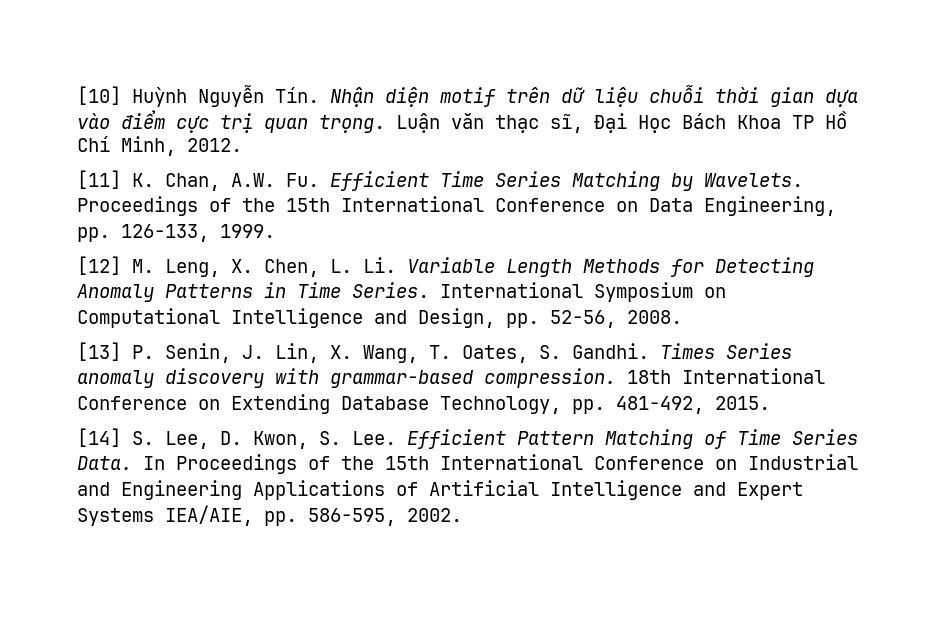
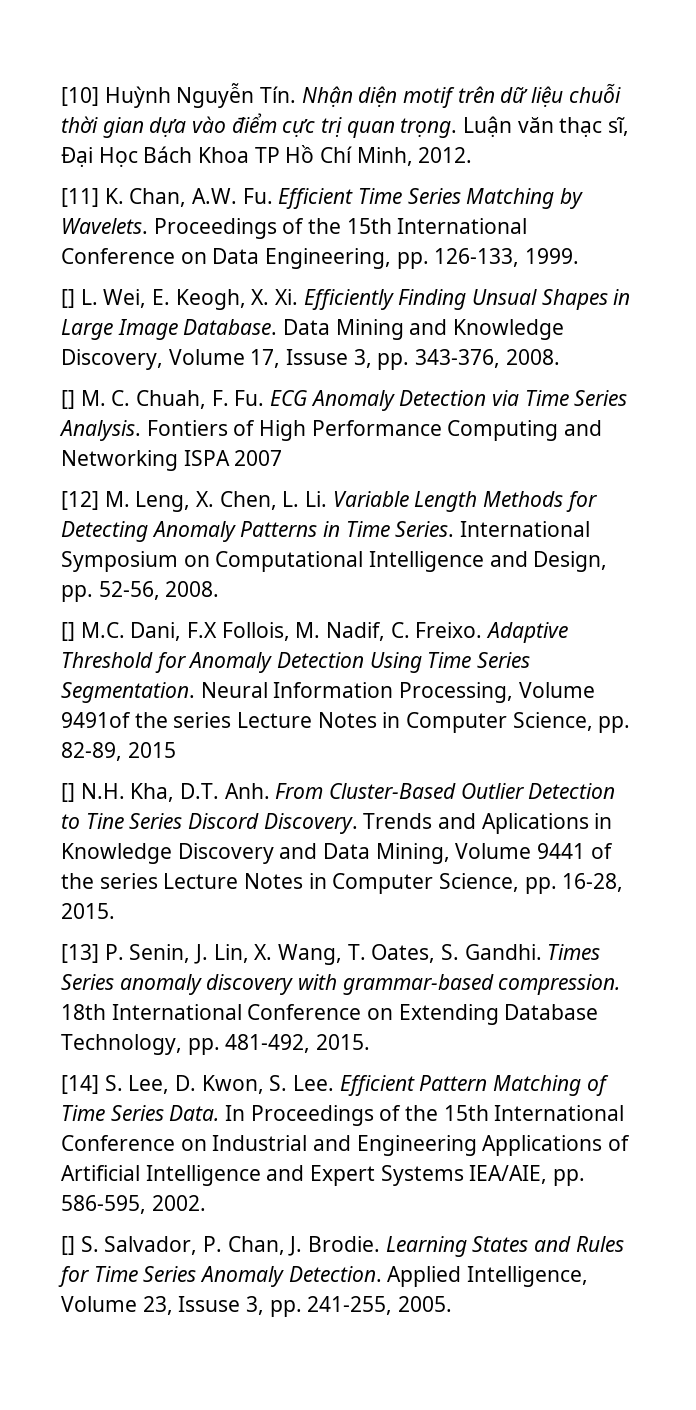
(275, 231) none -> [61,289,631,310] [61,319,565,340] [61,349,560,370] [61,390,628,411] [59,420,603,441] [61,450,283,471] // [] L. Wei, E. Keogh, X. Xi. Efficiently Finding Unsual Shapes in Large Image Database. Data Mining and Knowledge Discovery, Volume 17, Issuse 3, pp. 343-376, 2008. // [] M. C. Chuah, F. Fu. ECG Anomaly Detection via Time Series Analysis. Fontiers of High Performance Computing and Networking ISPA 2007
(682, 317) none -> [61,622,569,643] [61,652,531,673] [61,682,595,703] [61,712,631,733] [61,742,176,761] [61,783,616,802] [61,813,613,834] [61,843,613,864] [61,873,624,894] [61,903,115,919] // [] M.C. Dani, F.X Follois, M. Nadif, C. Freixo. Adaptive Threshold for Anomaly Detection Using Time Series Segmentation. Neural Information Processing, Volume 9491of the series Lecture Notes in Computer Science, pp. 82-89, 2015 // [] N.H. Kha, D.T. Anh. From Cluster-Based Outlier Detection to Tine Series Discord Discovery. Trends and Aplications in Knowledge Discovery and Data Mining, Volume 9441 of the series Lecture Notes in Computer Science, pp. 16-28, 2015.
(462, 515) none -> [61,1236,624,1257] [58,1266,589,1287] [61,1296,453,1317] // [] S. Salvador, P. Chan, J. Brodie. Learning States and Rules for Time Series Anomaly Detection. Applied Intelligence, Volume 23, Issuse 3, pp. 241-255, 2005.

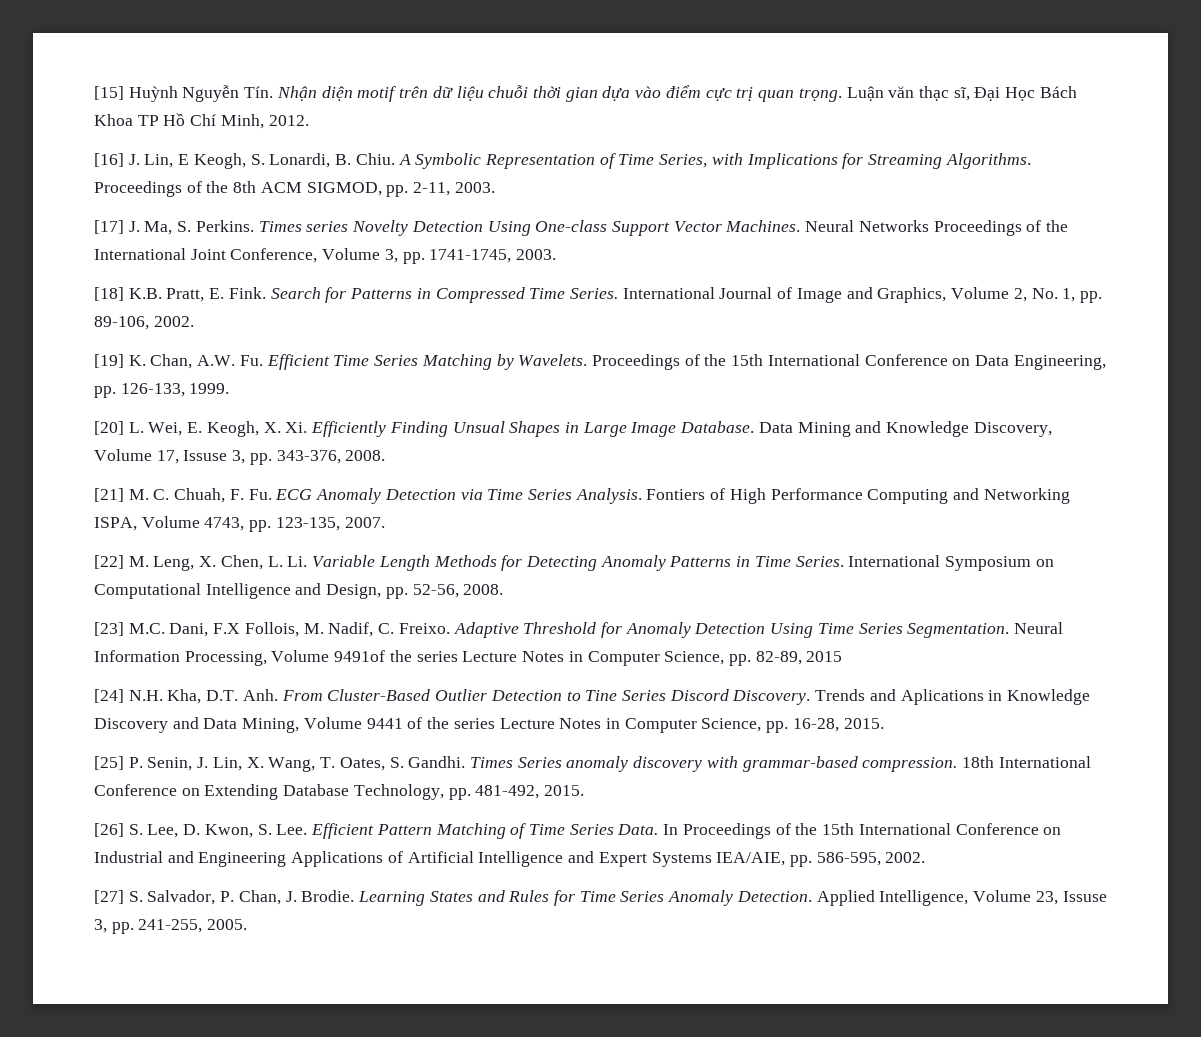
[61,87,99,106] [10] -> [94,86,124,100] [15]
[61,188,99,207] [11] -> [94,153,1031,169] [94,181,495,197] [94,220,1069,236] [94,248,557,264] [94,287,1102,303] [94,316,194,330] [94,354,124,368] [16] J. Lin, E Keogh, S. Lonardi, B. Chiu. A Symbolic Representation of Time Series, with Implications for Streaming Algorithms. Proceedings of the 8th ACM SIGMOD, pp. 2-11, 2003. // [17] J. Ma, S. Perkins. Times series Novelty Detection Using One-class Support Vector Machines. Neural Networks Proceedings of the International Joint Conference, Volume 3, pp. 1741-1745, 2003. // [18] K.B. Pratt, E. Fink. Search for Patterns in Compressed Time Series. International Journal of Image and Graphics, Volume 2, No. 1, pp. 89-106, 2002. // [19]
[61,289,75,308] [] -> [94,421,124,435] [20]
[61,390,75,409] [] -> [94,488,124,502] [21]
[183,450,283,466] [61,491,99,510] ISPA 2007 // [12] -> [94,516,385,532] [94,555,124,569] ISPA, Volume 4743, pp. 123-135, 2007. // [22]
[61,622,75,641] [] -> [94,622,124,636] [23]
[61,783,75,802] [] -> [94,689,124,703] [24]
[61,944,99,963] [13] -> [94,756,124,770] [25]
[61,1075,99,1094] [14] -> [94,823,124,837] [26]
[61,1236,75,1255] [] -> [94,890,124,904] [27]

